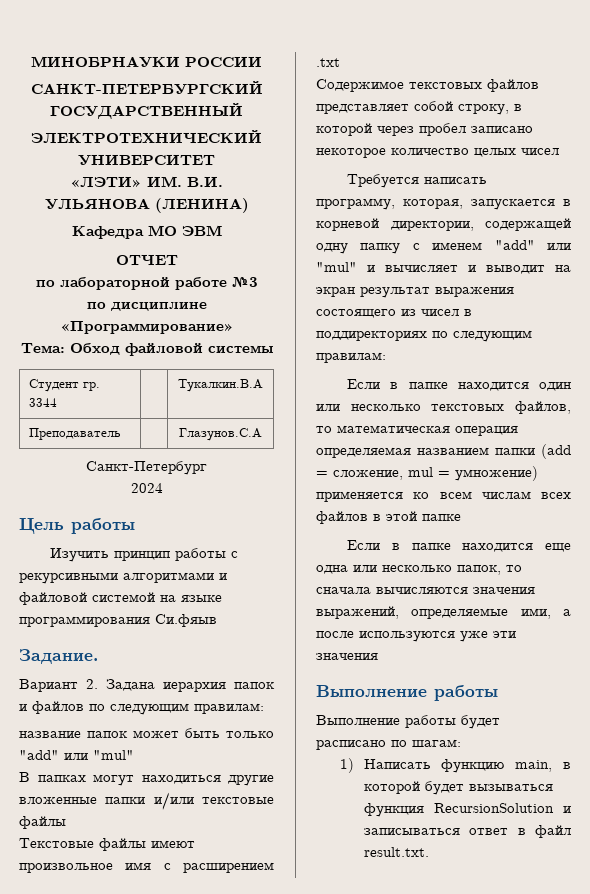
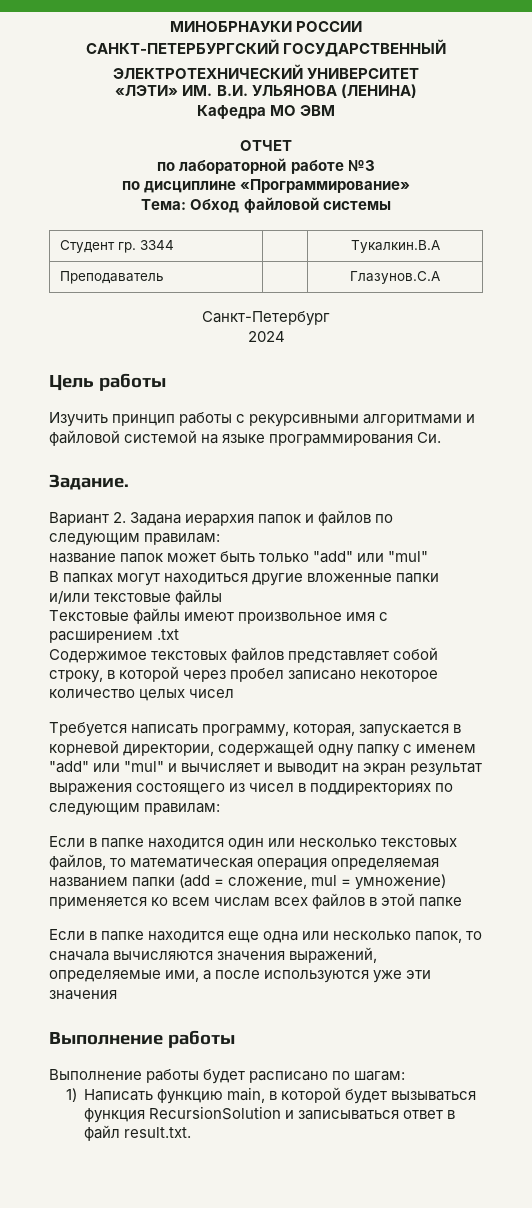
[155,614,217,627] Си.фяыв -> [417,432,442,443] Си.

